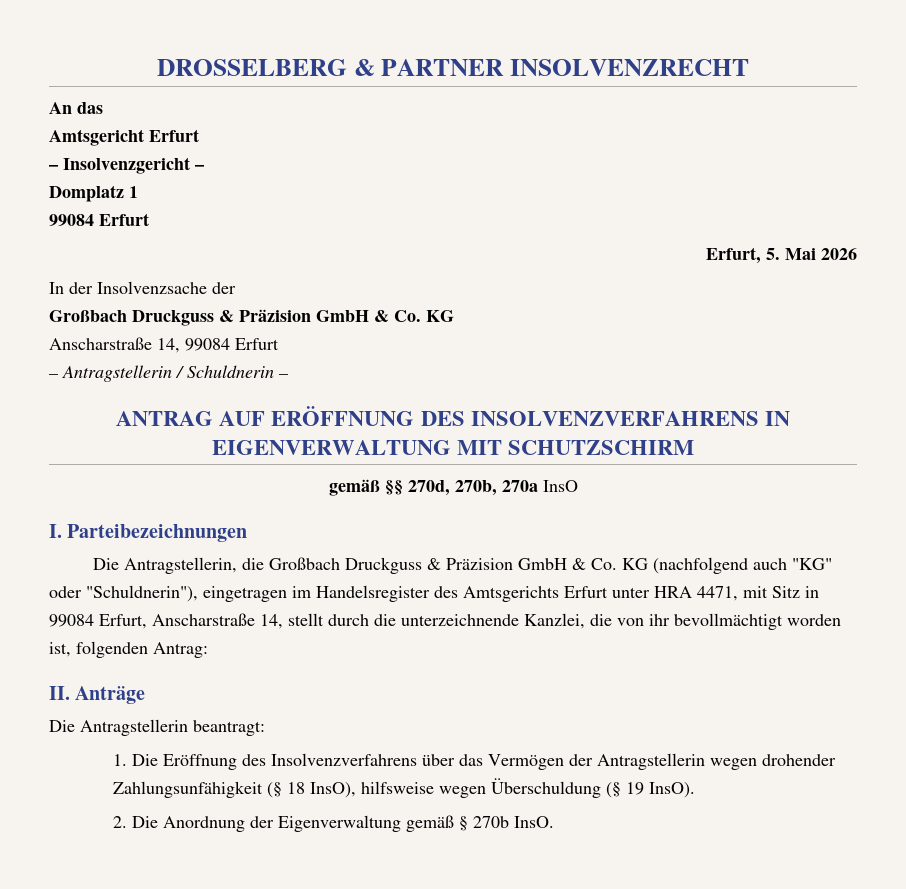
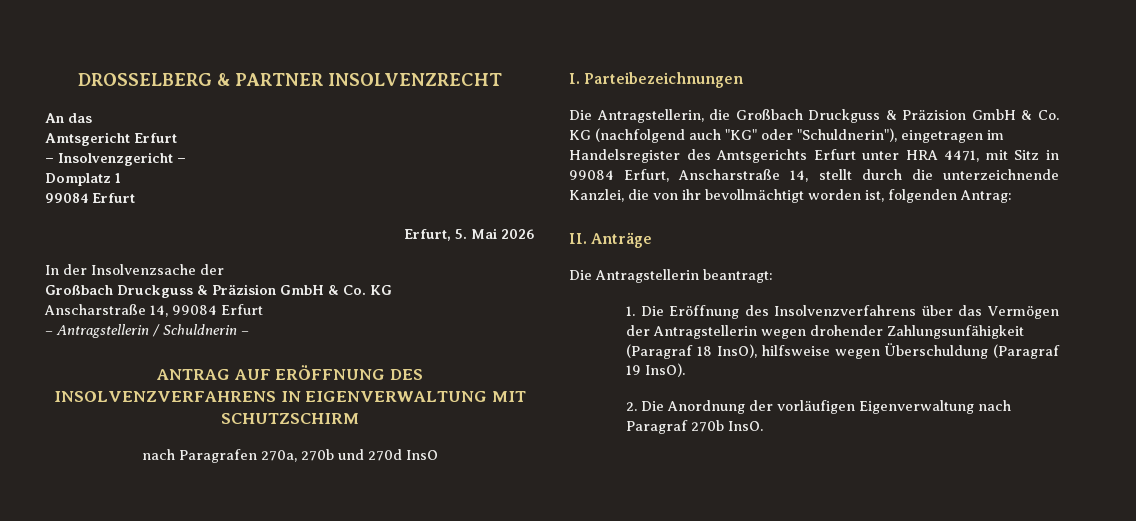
[328,479,538,496] gemäß §§ 270d, 270b, 270a -> [142,449,402,463] nach Paragrafen 270a, 270b und 270d
[267,782,283,798] (§ -> [626,344,694,359] (Paragraf
[606,782,622,798] (§ -> [993,344,1060,359] (Paragraf
[278,815,469,832] Eigenverwaltung gemäß § -> [777,400,1012,414] [626,420,689,434] vorläufigen Eigenverwaltung nach Paragraf

